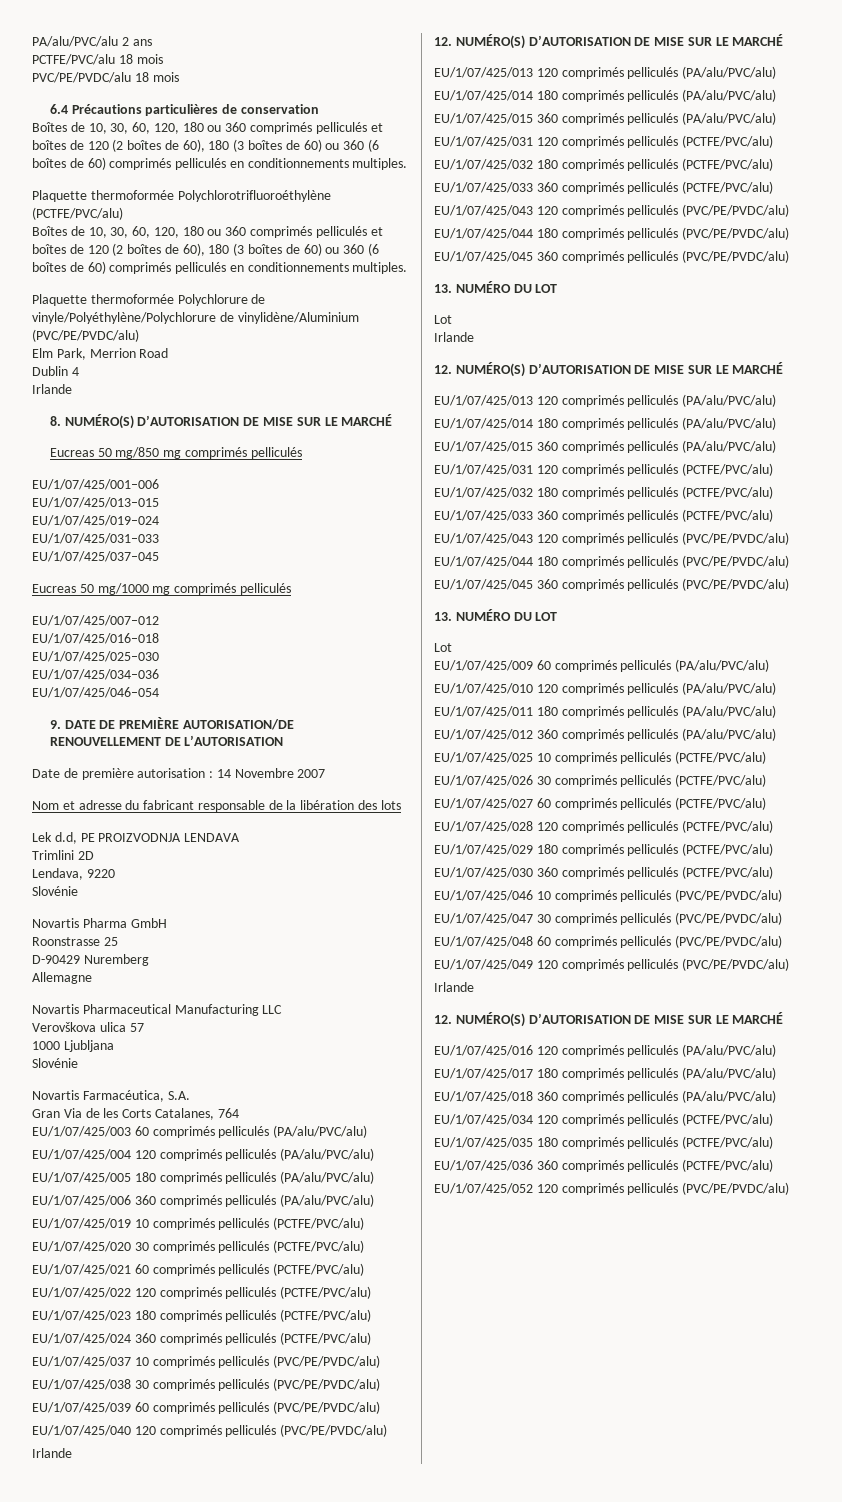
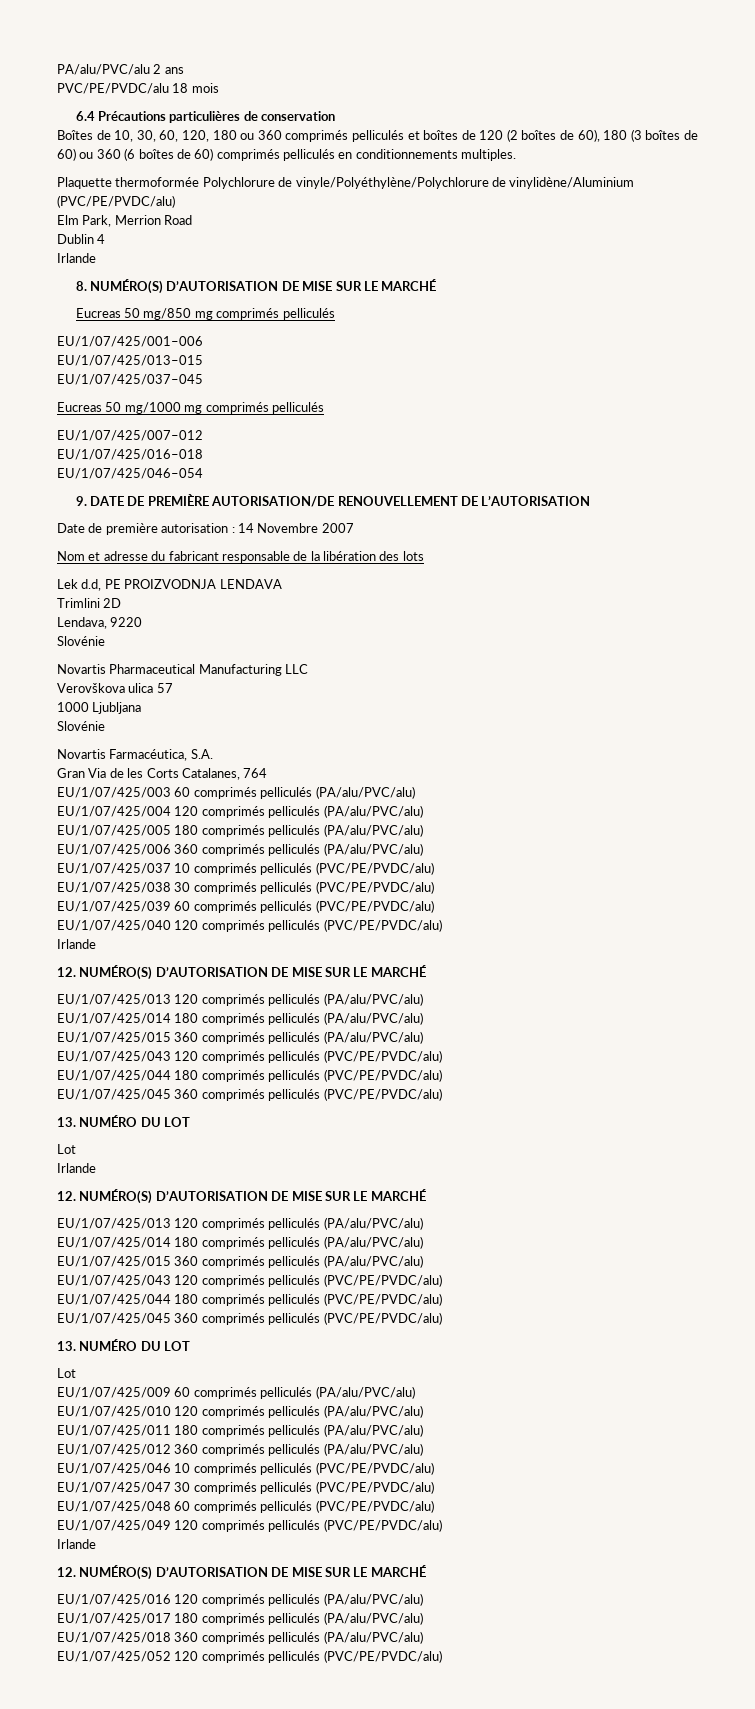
[32,54,163,65] // PCTFE/PVC/alu 18 mois -> (184, 70) none
[32,190,331,202] [32,207,123,220] [32,226,383,238] [32,243,379,256] [32,261,408,274] // Plaquette thermoformée Polychlorotrifluoroéthylène (PCTFE/PVC/alu) // Boîtes de 10, 30, 60, 120, 180 ou 360 comprimés pelliculés et boîtes de 120 (2 boîtes de 60), 180 (3 boîtes de 60) ou 360 (6 boîtes de 60) comprimés pelliculés en conditionnements multiples. -> (517, 155) none
[32,515,159,526] [32,533,159,544] // EU/1/07/425/019–024 // EU/1/07/425/031–033 -> (203, 360) none
[32,651,159,662] [32,669,159,680] // EU/1/07/425/025–030 // EU/1/07/425/034–036 -> (203, 454) none
[32,918,167,928] [32,937,118,946] [32,954,149,966] [32,972,92,984] // Novartis Pharma GmbH // Roonstrasse 25 // D-90429 Nuremberg // Allemagne -> (105, 641) none
[32,1217,365,1230] [32,1240,365,1253] [32,1263,365,1276] [32,1286,372,1299] [32,1309,372,1322] [32,1332,372,1345] // EU/1/07/425/019 10 comprimés pelliculés (PCTFE/PVC/alu) // EU/1/07/425/020 30 comprimés pelliculés (PCTFE/PVC/alu) // EU/1/07/425/021 60 comprimés pelliculés (PCTFE/PVC/alu) // EU/1/07/425/022 120 comprimés pelliculés (PCTFE/PVC/alu) // EU/1/07/425/023 180 comprimés pelliculés (PCTFE/PVC/alu) // EU/1/07/425/024 360 comprimés pelliculés (PCTFE/PVC/alu) -> (423, 849) none
[434,135,774,148] [434,158,774,171] [434,181,774,194] // EU/1/07/425/031 120 comprimés pelliculés (PCTFE/PVC/alu) // EU/1/07/425/032 180 comprimés pelliculés (PCTFE/PVC/alu) // EU/1/07/425/033 360 comprimés pelliculés (PCTFE/PVC/alu) -> (423, 1037) none
[434,463,774,476] [434,486,774,499] [434,509,774,522] // EU/1/07/425/031 120 comprimés pelliculés (PCTFE/PVC/alu) // EU/1/07/425/032 180 comprimés pelliculés (PCTFE/PVC/alu) // EU/1/07/425/033 360 comprimés pelliculés (PCTFE/PVC/alu) -> (423, 1261) none
[434,751,767,764] [434,774,767,787] [434,797,767,810] [434,820,774,833] [434,843,774,856] [434,866,774,879] // EU/1/07/425/025 10 comprimés pelliculés (PCTFE/PVC/alu) // EU/1/07/425/026 30 comprimés pelliculés (PCTFE/PVC/alu) // EU/1/07/425/027 60 comprimés pelliculés (PCTFE/PVC/alu) // EU/1/07/425/028 120 comprimés pelliculés (PCTFE/PVC/alu) // EU/1/07/425/029 180 comprimés pelliculés (PCTFE/PVC/alu) // EU/1/07/425/030 360 comprimés pelliculés (PCTFE/PVC/alu) -> (423, 1449) none
[434,1113,774,1126] [434,1136,774,1149] [434,1159,774,1172] // EU/1/07/425/034 120 comprimés pelliculés (PCTFE/PVC/alu) // EU/1/07/425/035 180 comprimés pelliculés (PCTFE/PVC/alu) // EU/1/07/425/036 360 comprimés pelliculés (PCTFE/PVC/alu) -> (423, 1637) none

